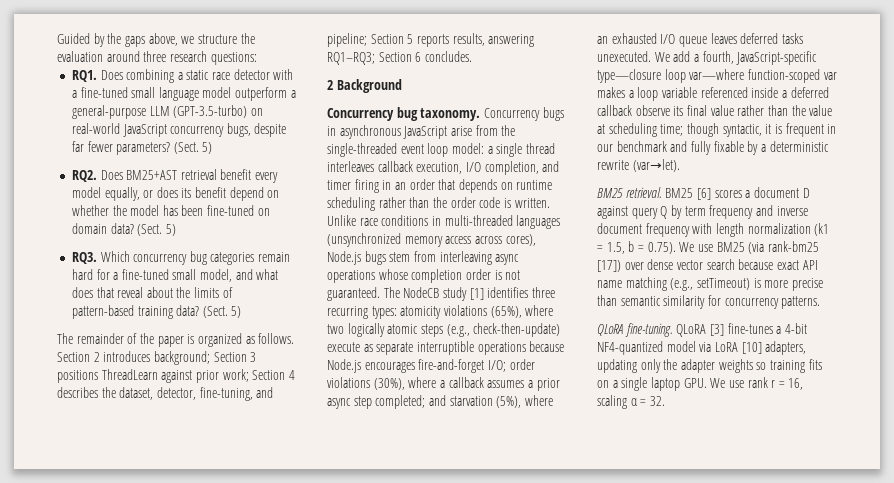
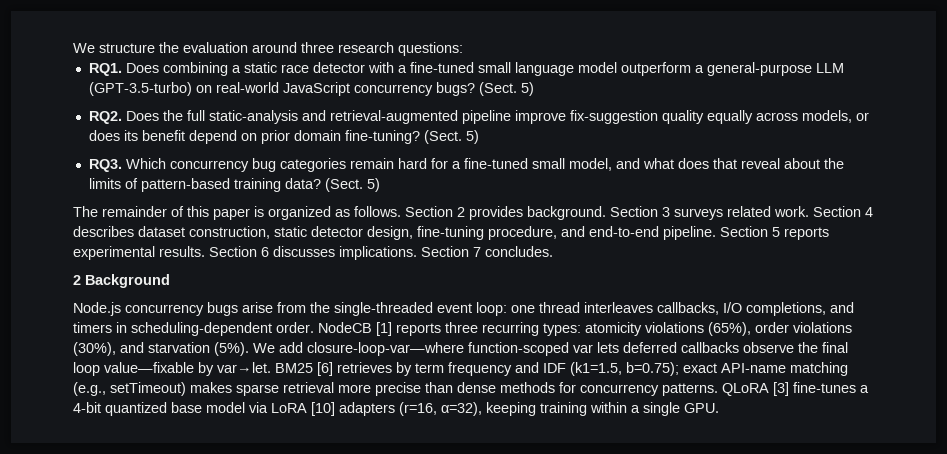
[57,33,195,47] Guided by the gaps above, we -> [73,43,95,53] We
[226,123,287,137] [71,141,171,155] bugs, despite far fewer parameters? -> [435,82,475,96] bugs?
[126,169,279,183] [71,187,140,201] BM25+AST retrieval benefit every model equally, -> [162,110,852,124] the full static-analysis and retrieval-augmented pipeline improve fix-suggestion quality equally across models,
[71,205,270,216] [71,223,134,234] whether the model has been fine-tuned on domain data? -> [260,130,420,144] prior domain fine-tuning?
[139,333,154,344] the -> [187,206,209,217] this
[103,351,257,365] [57,369,295,383] [57,387,274,401] [327,33,535,47] [327,51,472,65] [327,79,402,93] [327,107,564,121] [327,125,448,139] introduces background; Section 3 positions ThreadLearn against prior work; Section 4 describes the dataset, detector, fine-tuning, and pipeline; Section 5 reports results, answering RQ1–RQ3; Section 6 concludes. // 2 Background // Concurrency bug taxonomy. Concurrency bugs in asynchronous JavaScript -> [469,206,873,220] [73,226,829,240] [73,246,553,260] [73,274,170,288] [73,302,238,316] provides background. Section 3 surveys related work. Section 4 describes dataset construction, static detector design, fine-tuning procedure, and end-to-end pipeline. Section 5 reports experimental results. Section 6 discusses implications. Section 7 concludes. // 2 Background // Node.js concurrency bugs
[427,143,555,157] [327,161,560,175] [327,179,553,193] [327,197,550,211] [327,215,561,229] [327,233,536,247] [327,251,520,265] [327,269,521,283] [327,287,529,301] loop model: a single thread interleaves callback execution, I/O completion, and timer firing in an order that depends on runtime scheduling rather than the order code is written. Unlike race conditions in multi-threaded languages (unsynchronized memory access across cores), Node.js bugs stem from interleaving async operations whose completion order is not guaranteed. The NodeCB study [1] identifies -> [476,302,854,316] [73,322,441,336] loop: one thread interleaves callbacks, I/O completions, and timers in scheduling-dependent order. NodeCB [1] reports
[525,305,554,316] [327,323,561,337] [327,341,565,355] [327,359,535,373] [327,377,560,391] [327,395,553,409] [597,33,803,47] [597,51,818,65] [597,69,837,83] [597,87,829,101] [597,105,833,116] [597,123,837,137] [597,141,829,155] [597,159,680,172] [597,187,810,200] [597,205,808,219] [597,223,830,237] [597,241,819,254] [597,259,818,272] [597,277,761,291] where two logically atomic steps (e.g., check-then-update) execute as separate interruptible operations because Node.js encourages fire-and-forget I/O; order violations (30%), where a callback assumes a prior async step completed; and starvation (5%), where an exhausted I/O queue leaves deferred tasks unexecuted. We add a fourth, JavaScript-specific type—closure loop var—where function-scoped var makes a loop variable referenced inside a deferred callback observe its final value rather than the value at scheduling time; though syntactic, it is frequent in our benchmark and fully fixable by a deterministic rewrite (var→let). // BM25 retrieval. BM25 [6] scores a document D against query Q by term frequency and inverse document frequency with length normalization (k1 = 1.5, b = 0.75). We use BM25 (via rank-bm25 [17]) over dense vector search because exact API name matching (e.g., setTimeout) is -> [755,322,852,333] [73,342,848,356] [73,362,848,376] [73,382,334,396] order violations (30%), and starvation (5%). We add closure-loop-var—where function-scoped var lets deferred callbacks observe the final loop value—fixable by var→let. BM25 [6] retrieves by term frequency and IDF (k1=1.5, b=0.75); exact API-name matching (e.g., setTimeout) makes sparse retrieval
[620,295,706,309] semantic similarity -> [457,382,555,393] dense methods
[597,323,673,337] // QLoRA fine-tuning. -> (718, 389) none
[597,341,663,355] NF4-quantized -> [105,402,202,416] quantized base
[765,341,807,355] [597,359,822,373] [597,377,804,391] [597,395,665,409] adapters, updating only the adapter weights so training fits on a single laptop GPU. We use rank r = 16, scaling α = 32. -> [339,402,719,416] adapters (r=16, α=32), keeping training within a single GPU.

